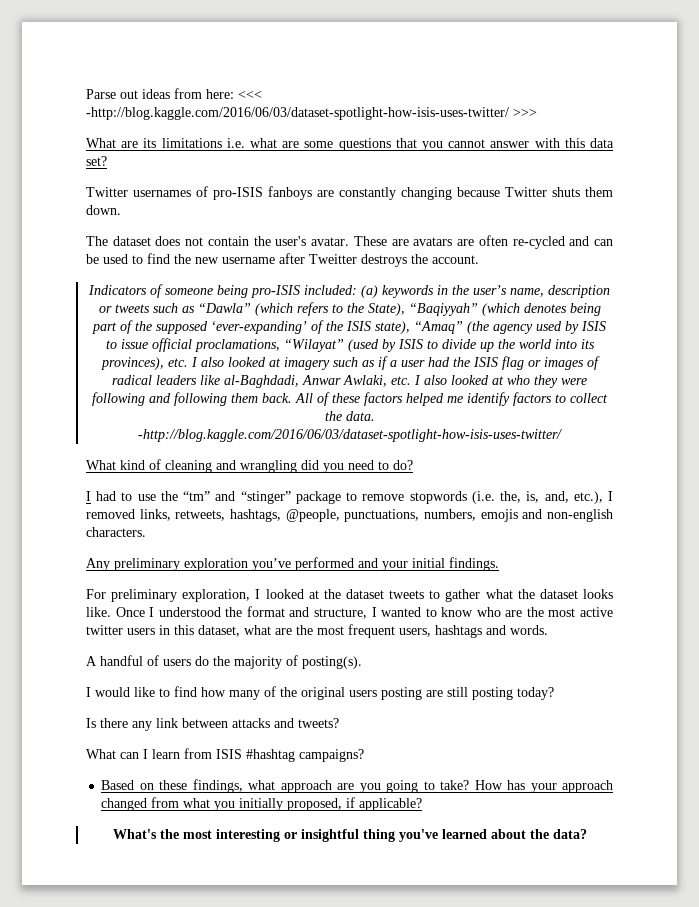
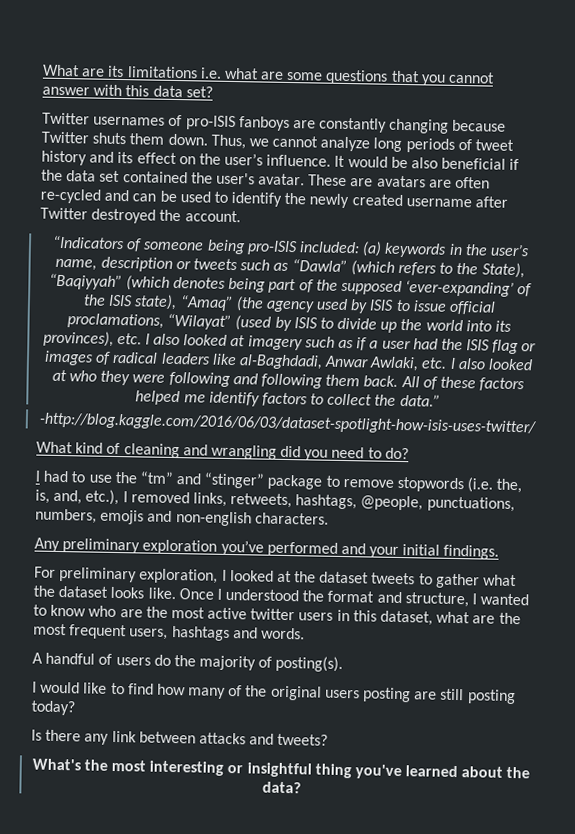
[86,88,262,99] [86,107,537,120] Parse out ideas from here: <<< -http://blog.kaggle.com/2016/06/03/dataset-spotlight-how-isis-uses-twitter/ >>> // -> (42, 70) none
[86,236,249,246] // The dataset does not contain -> [210,134,515,153] [41,150,520,171] [41,169,188,184] Thus, we cannot analyze long periods of tweet history and its effect on the user’s influence. It would be also beneficial if the data set contained
[147,253,407,267] find the new username after Tweitter destroys -> [231,191,509,209] [40,207,157,224] identify the newly created username after Twitter destroyed
[88,285,147,295] Indicators -> [52,235,126,250] “Indicators
[345,411,375,421] data. -> [399,393,441,407] data.”
[86,748,364,762] [101,779,614,793] [101,797,423,811] // What can I learn from ISIS #hashtag campaigns? // Based on these findings, what approach are you going to take? How has your approach changed from what you initially proposed, if applicable? -> (329, 739) none

